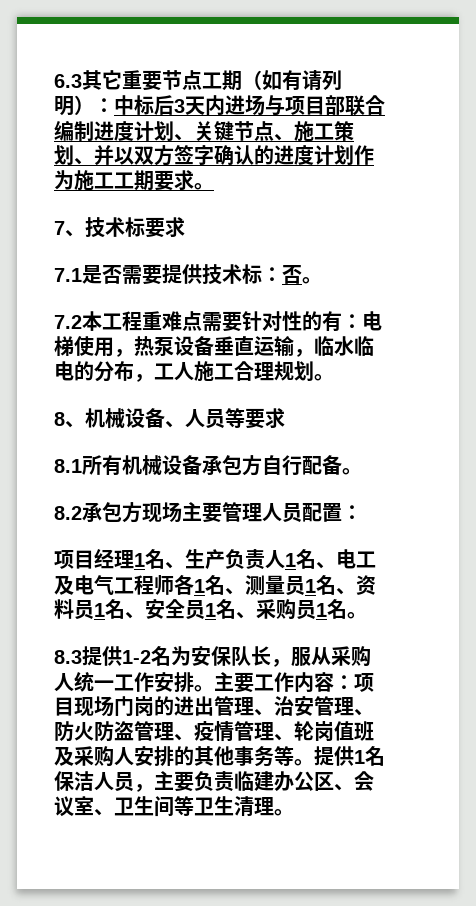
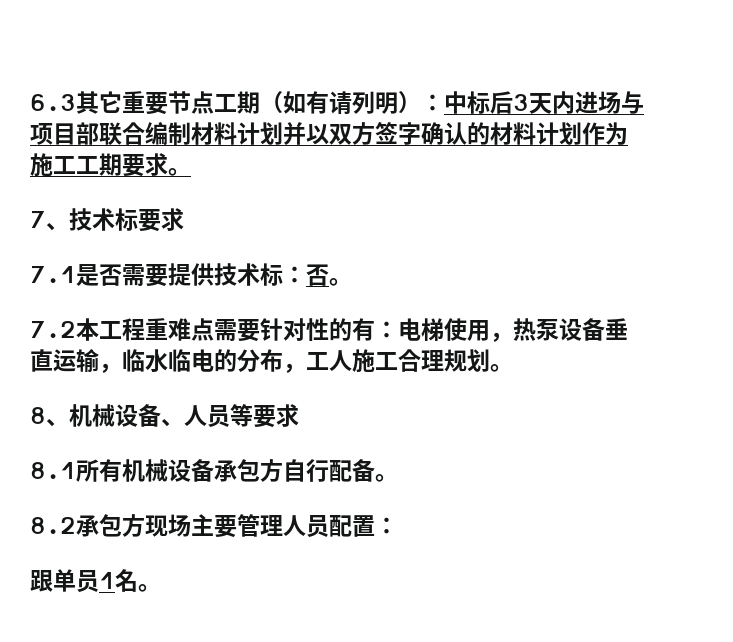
[94,121,354,141] [54,145,94,165] 进度计划、关键节点、施工策划、 -> [191,122,283,145] 材料计划
[274,145,314,165] 进度 -> [490,122,536,145] 材料
[54,549,376,570] [54,574,376,596] [54,599,367,620] [54,646,371,667] [54,671,374,693] [54,696,374,717] [54,721,374,742] [54,746,385,767] [54,771,374,792] [54,796,274,817] 项目经理1名、生产负责人1名、电工及电气工程师各1名、测量员1名、资料员1名、安全员1名、采购员1名。 // 8.3提供1-2名为安保队长，服从采购人统一工作安排。主要工作内容：项目现场门岗的进出管理、治安管理、防火防盗管理、疫情管理、轮岗值班及采购人安排的其他事务等。提供1名保洁人员，主要负责临建办公区、会议室、卫生间等卫生清理 -> [30,569,138,592] 跟单员1名

